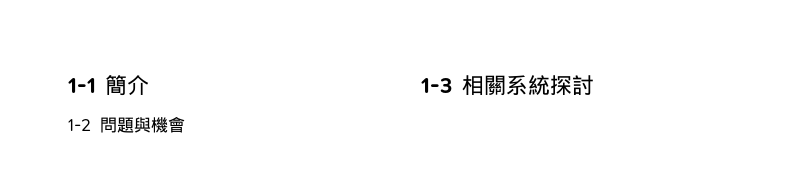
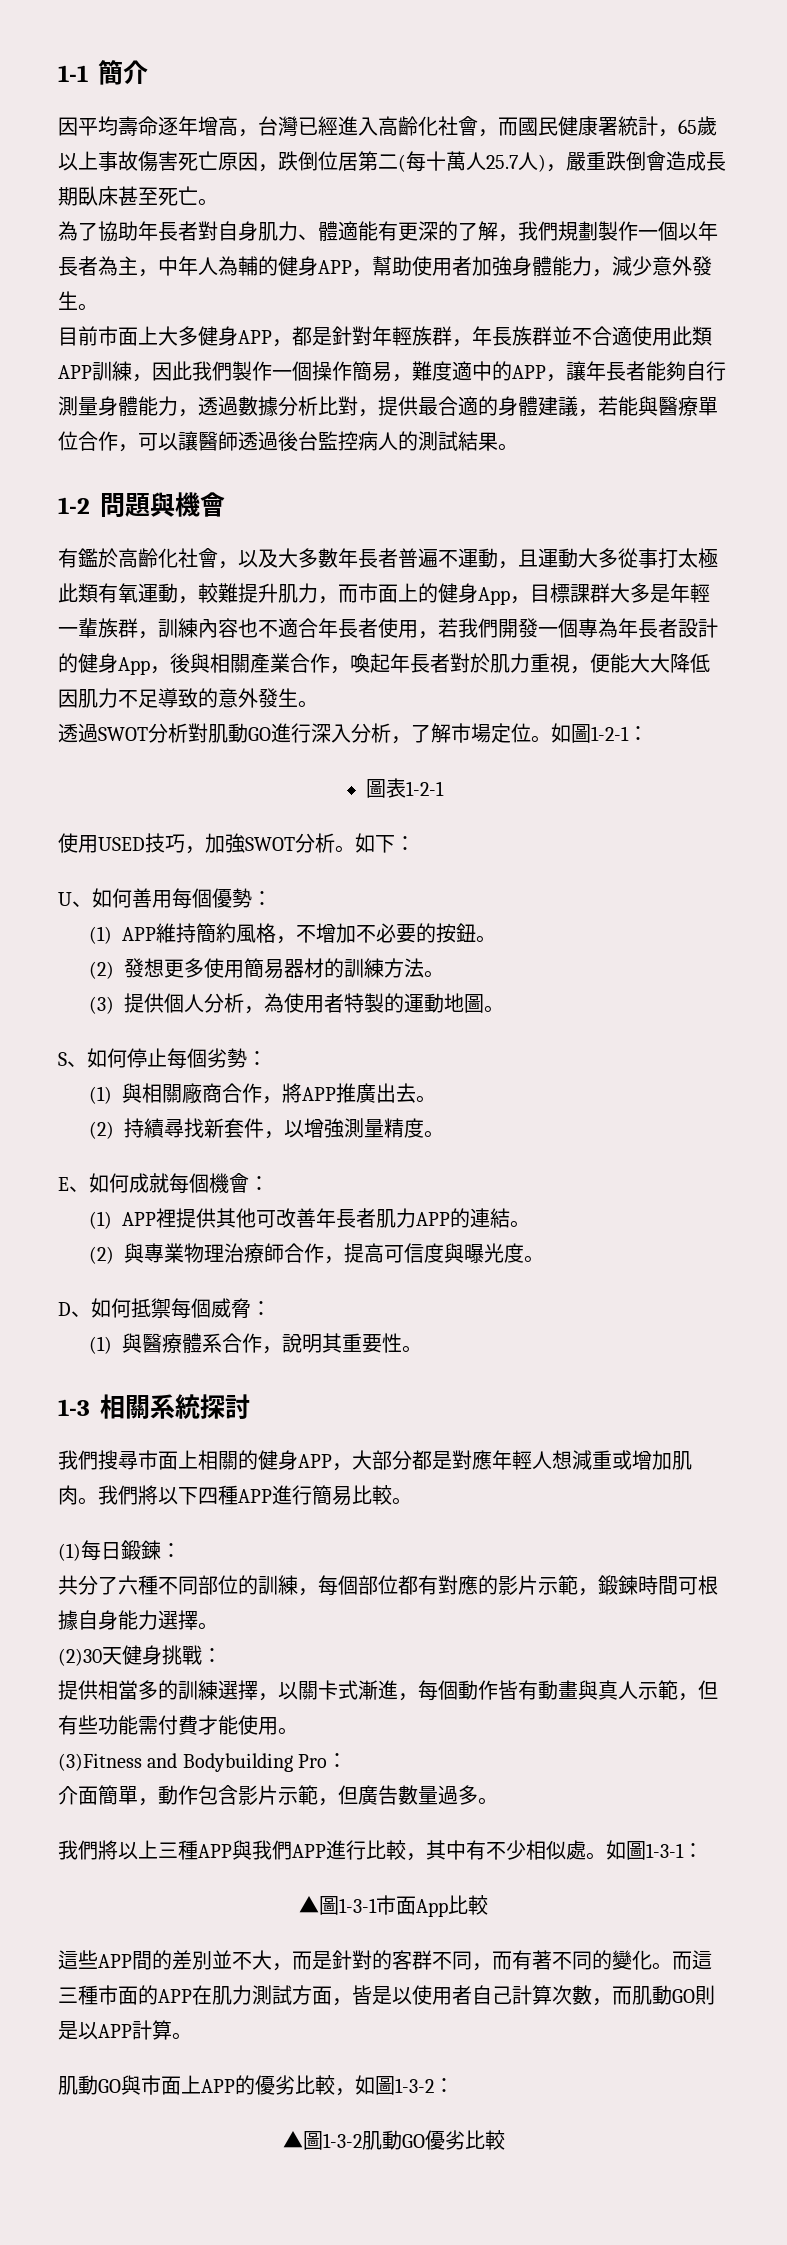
[68,116,185,133] [420,75,594,96] 1-2問題與機會 // 1-3相關系統探討 -> [58,116,717,137] [58,151,726,172] [58,186,218,206] [58,221,718,242] [58,256,712,277] [58,291,98,311] [58,326,712,347] [58,361,726,382] [58,396,718,417] [58,431,518,452] [58,492,225,517] [58,548,718,569] [58,583,710,605] [58,618,718,639] [58,653,710,675] [58,688,318,708] [58,723,648,744] [366,778,444,798] [58,833,415,854] [58,888,272,909] [89,923,497,944] [89,958,445,979] [89,993,505,1014] [58,1048,267,1069] [89,1083,437,1104] [89,1118,445,1139] [58,1173,269,1194] [89,1208,531,1229] [89,1243,545,1264] [58,1298,271,1319] [89,1333,423,1354] [58,1394,250,1419] [58,1450,692,1471] [58,1485,412,1506] [58,1540,181,1561] [58,1575,718,1596] [58,1610,218,1630] [58,1645,222,1666] [58,1680,718,1701] [58,1715,298,1735] [58,1753,348,1772] [58,1785,498,1806] [58,1840,703,1861] [299,1895,488,1917] [58,1950,712,1971] [58,1985,715,2006] [58,2020,192,2040] [58,2075,454,2096] [282,2130,505,2150] 因平均壽命逐年增高，台灣已經進入高齡化社會，而國民健康署統計，65歲以上事故傷害死亡原因，跌倒位居第二(每十萬人25.7人)，嚴重跌倒會造成長期臥床甚至死亡。 // 為了協助年長者對自身肌力、體適能有更深的了解，我們規劃製作一個以年長者為主，中年人為輔的健身APP，幫助使用者加強身體能力，減少意外發生。 // 目前市面上大多健身APP，都是針對年輕族群，年長族群並不合適使用此類APP訓練，因此我們製作一個操作簡易，難度適中的APP，讓年長者能夠自行測量身體能力，透過數據分析比對，提供最合適的身體建議，若能與醫療單位合作，可以讓醫師透過後台監控病人的測試結果。 // 1-2問題與機會 // 有鑑於高齡化社會，以及大多數年長者普遍不運動，且運動大多從事打太極此類有氧運動，較難提升肌力，而市面上的健身App，目標課群大多是年輕一輩族群，訓練內容也不適合年長者使用，若我們開發一個專為年長者設計的健身App，後與相關產業合作，喚起年長者對於肌力重視，便能大大降低因肌力不足導致的意外發生。 // 透過SWOT分析對肌動GO進行深入分析，了解市場定位。如圖1-2-1： // 圖表1-2-1 // 使用USED技巧，加強SWOT分析。如下： // U、如何善用每個優勢： // (1) APP維持簡約風格，不增加不必要的按鈕。 // (2)發想更多使用簡易器材的訓練方法。 // (3)提供個人分析，為使用者特製的運動地圖。 // S、如何停止每個劣勢： // (1)與相關廠商合作，將APP推廣出去。 // (2)持續尋找新套件，以增強測量精度。 // E、如何成就每個機會： // (1) APP裡提供其他可改善年長者肌力APP的連結。 // (2)與專業物理治療師合作，提高可信度與曝光度。 // D、如何抵禦每個威脅： // (1)與醫療體系合作，說明其重要性。 // 1-3相關系統探討 // 我們搜尋市面上相關的健身APP，大部分都是對應年輕人想減重或增加肌肉。我們將以下四種APP進行簡易比較。 // (1)每日鍛鍊： // 共分了六種不同部位的訓練，每個部位都有對應的影片示範，鍛鍊時間可根據自身能力選擇。 // (2)30天健身挑戰： // 提供相當多的訓練選擇，以關卡式漸進，每個動作皆有動畫與真人示範，但有些功能需付費才能使用。 // (3)Fitness and Bodybuilding Pro： // 介面簡單，動作包含影片示範，但廣告數量過多。 // 我們將以上三種APP與我們APP進行比較，其中有不少相似處。如圖1-3-1： // ▲圖1-3-1市面App比較 // 這些APP間的差別並不大，而是針對的客群不同，而有著不同的變化。而這三種市面的APP在肌力測試方面，皆是以使用者自己計算次數，而肌動GO則是以APP計算。 // 肌動GO與市面上APP的優劣比較，如圖1-3-2： // ▲圖1-3-2肌動GO優劣比較

